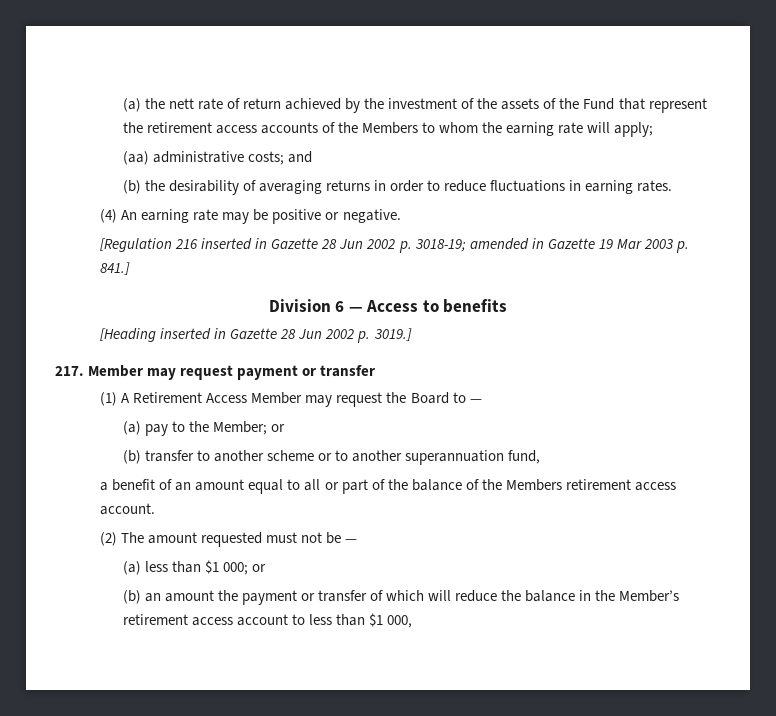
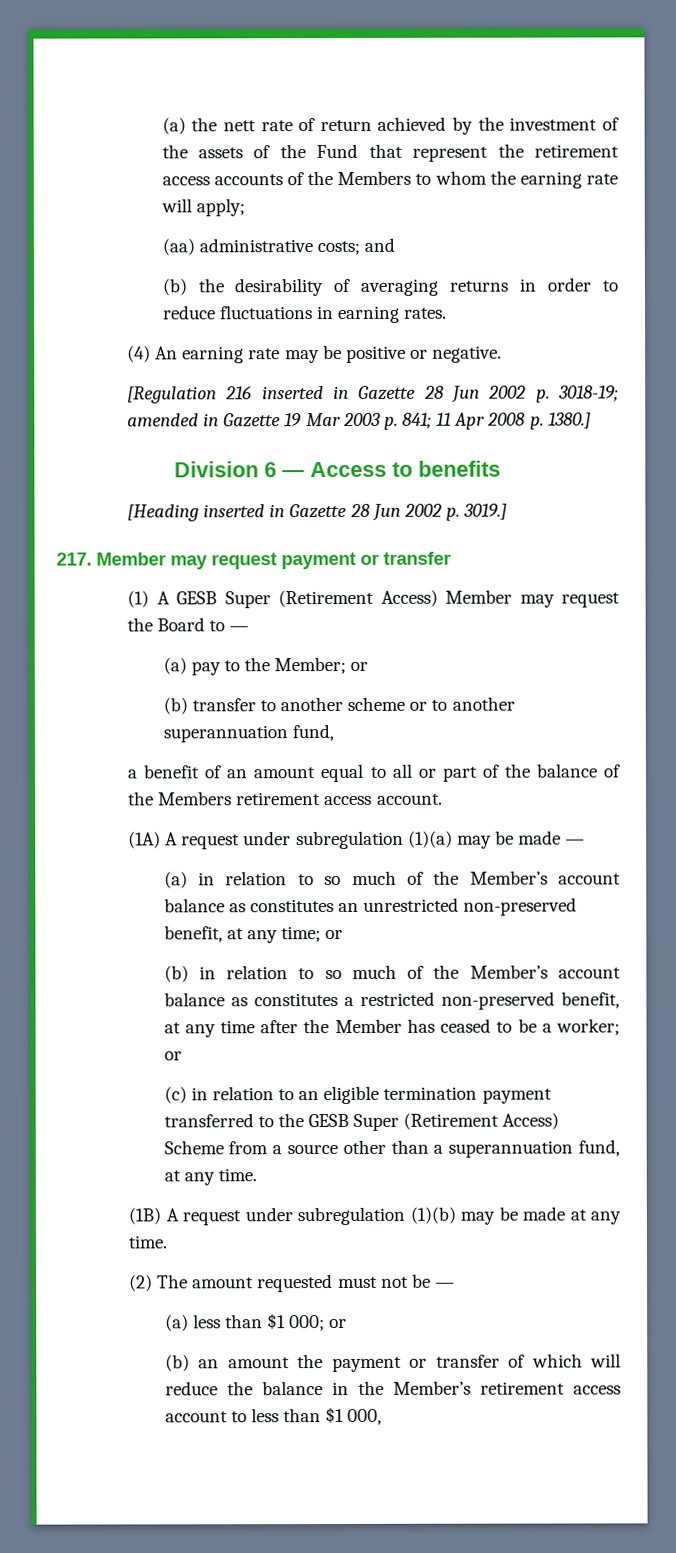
[100,262,131,275] 841.] -> [401,412,591,430] 841; 11 Apr 2008 p. 1380.]
[133,392,248,403] Retirement Access -> [176,589,438,609] GESB Super (Retirement Access)
(156, 509) none -> [128,830,586,850] [163,870,621,889] [163,897,578,916] [163,925,344,944] [163,964,621,983] [163,991,620,1010] [163,1018,620,1038] [163,1051,182,1061] [163,1085,552,1105] [163,1112,560,1131] [163,1139,620,1158] [163,1168,257,1186] [128,1206,621,1226] [128,1235,168,1249] // (1A) A request under subregulation (1)(a) may be made — // (a) in relation to so much of the Member’s account balance as constitutes an unrestricted non-preserved benefit, at any time; or // (b) in relation to so much of the Member’s account balance as constitutes a restricted non-preserved benefit, at any time after the Member has ceased to be a worker; or // (c) in relation to an eligible termination payment transferred to the GESB Super (Retirement Access) Scheme from a source other than a superannuation fund, at any time. // (1B) A request under subregulation (1)(b) may be made at any time.

